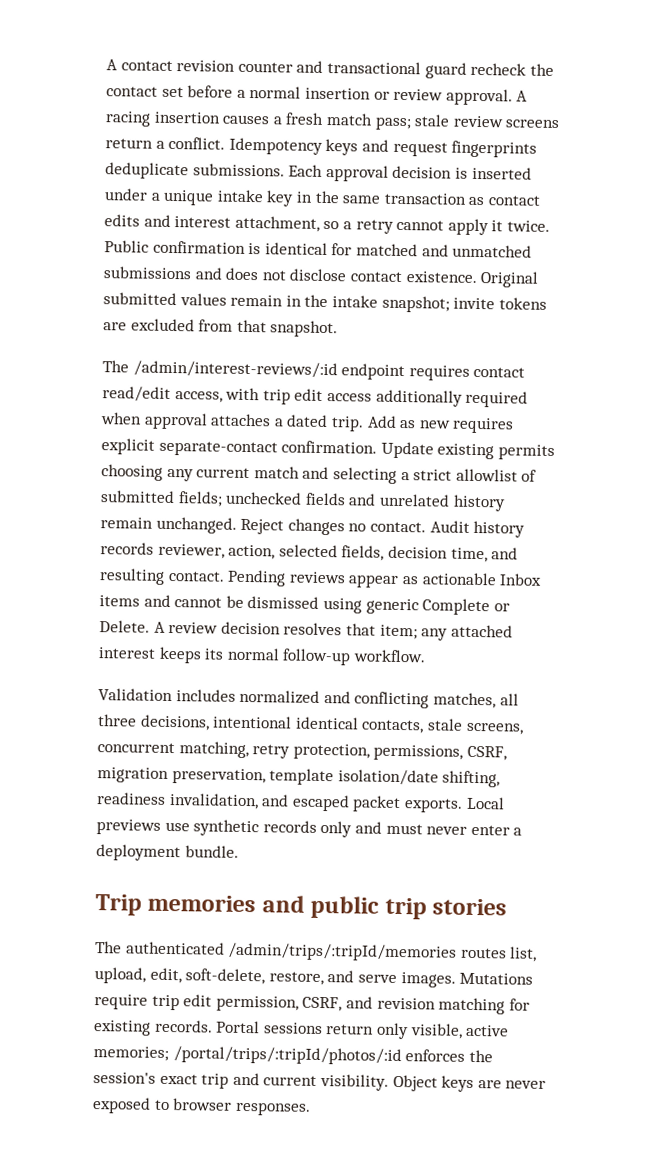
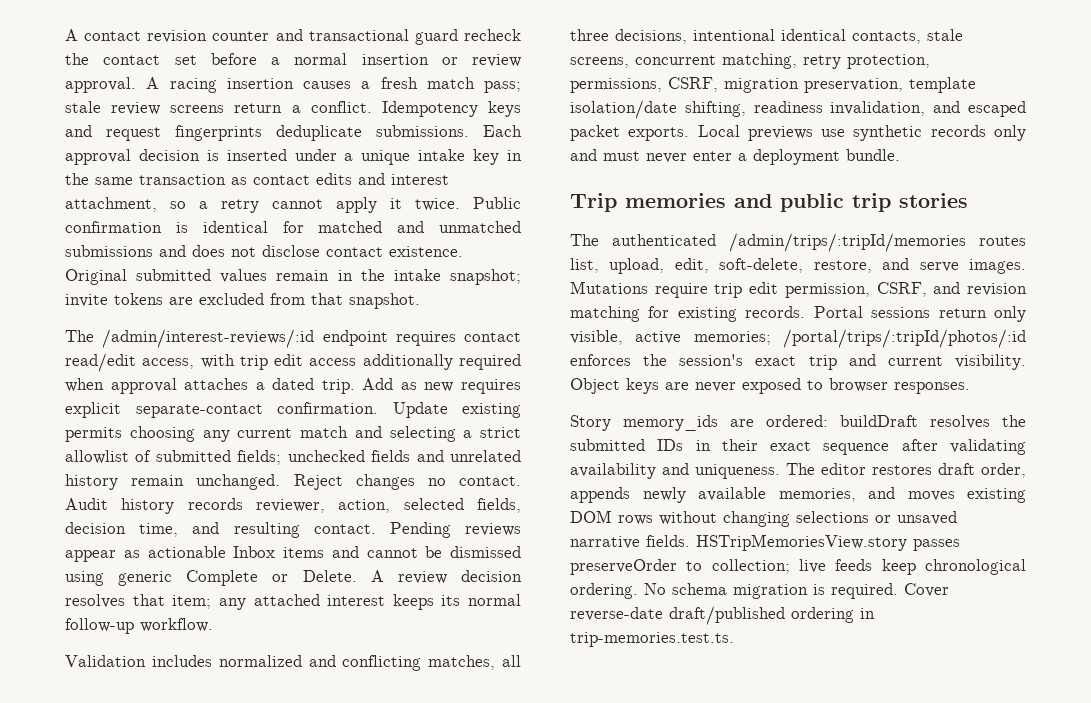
(311, 1108) none -> [570,415,1026,431] [570,439,1026,455] [570,463,1026,479] [570,487,1026,503] [570,510,957,527] [570,534,960,551] [570,559,1026,575] [570,583,949,599] [570,606,875,625] [570,632,734,647] // Story memory_ids are ordered: buildDraft resolves the submitted IDs in their exact sequence after validating availability and uniqueness. The editor restores draft order, appends newly available memories, and moves existing DOM rows without changing selections or unsaved narrative fields. HSTripMemoriesView.story passes preserveOrder to collection; live feeds keep chronological ordering. No schema migration is required. Cover reverse-date draft/published ordering in trip-memories.test.ts.

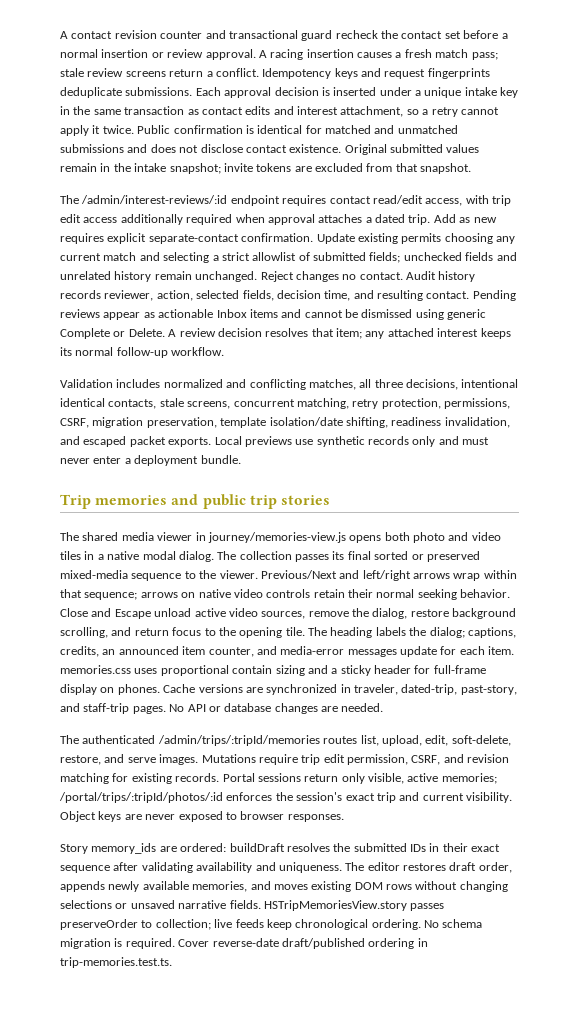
(968, 200) none -> [60,532,501,543] [60,551,480,562] [60,570,517,581] [60,589,511,600] [60,608,517,619] [60,627,516,638] [60,646,515,657] [60,665,486,676] [60,684,517,695] [60,703,384,714] // The shared media viewer in journey/memories-view.js opens both photo and video tiles in a native modal dialog. The collection passes its final sorted or preserved mixed-media sequence to the viewer. Previous/Next and left/right arrows wrap within that sequence; arrows on native video controls retain their normal seeking behavior. Close and Escape unload active video sources, remove the dialog, restore background scrolling, and return focus to the opening tile. The heading labels the dialog; captions, credits, an announced item counter, and media-error messages update for each item. memories.css uses proportional contain sizing and a sticky header for full-frame display on phones. Cache versions are synchronized in traveler, dated-trip, past-story, and staff-trip pages. No API or database changes are needed.

